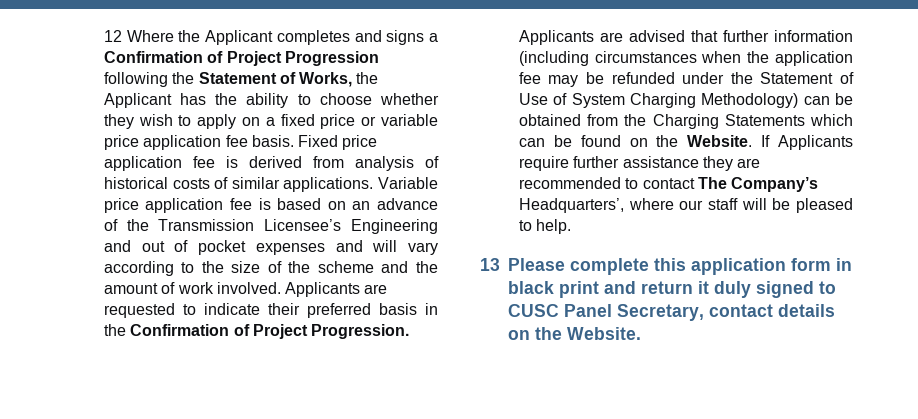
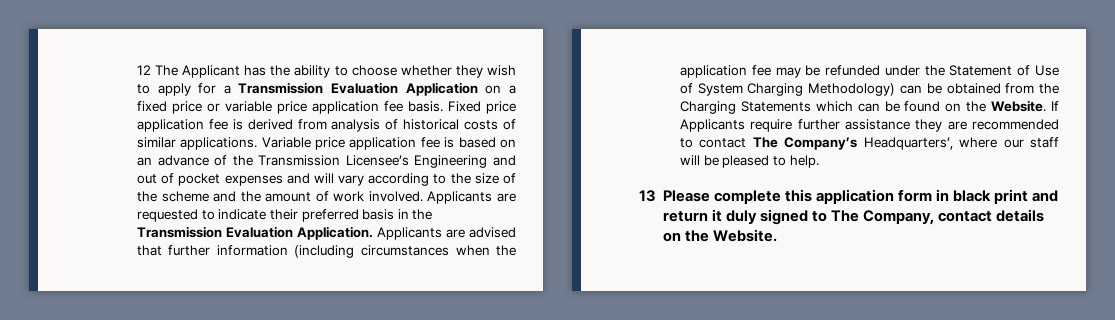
[126,30,439,45] [103,51,379,66] [103,72,379,87] Where the Applicant completes and signs a Confirmation of Project Progression following the Statement of Works, the -> [155,65,179,76] The
(237, 121) none -> [198,82,478,96] for a Transmission Evaluation Application
[130,324,410,339] Confirmation of Project Progression. -> [136,226,373,240] Transmission Evaluation Application.
[508,304,704,321] CUSC Panel Secretary, -> [831,210,935,225] The Company,

